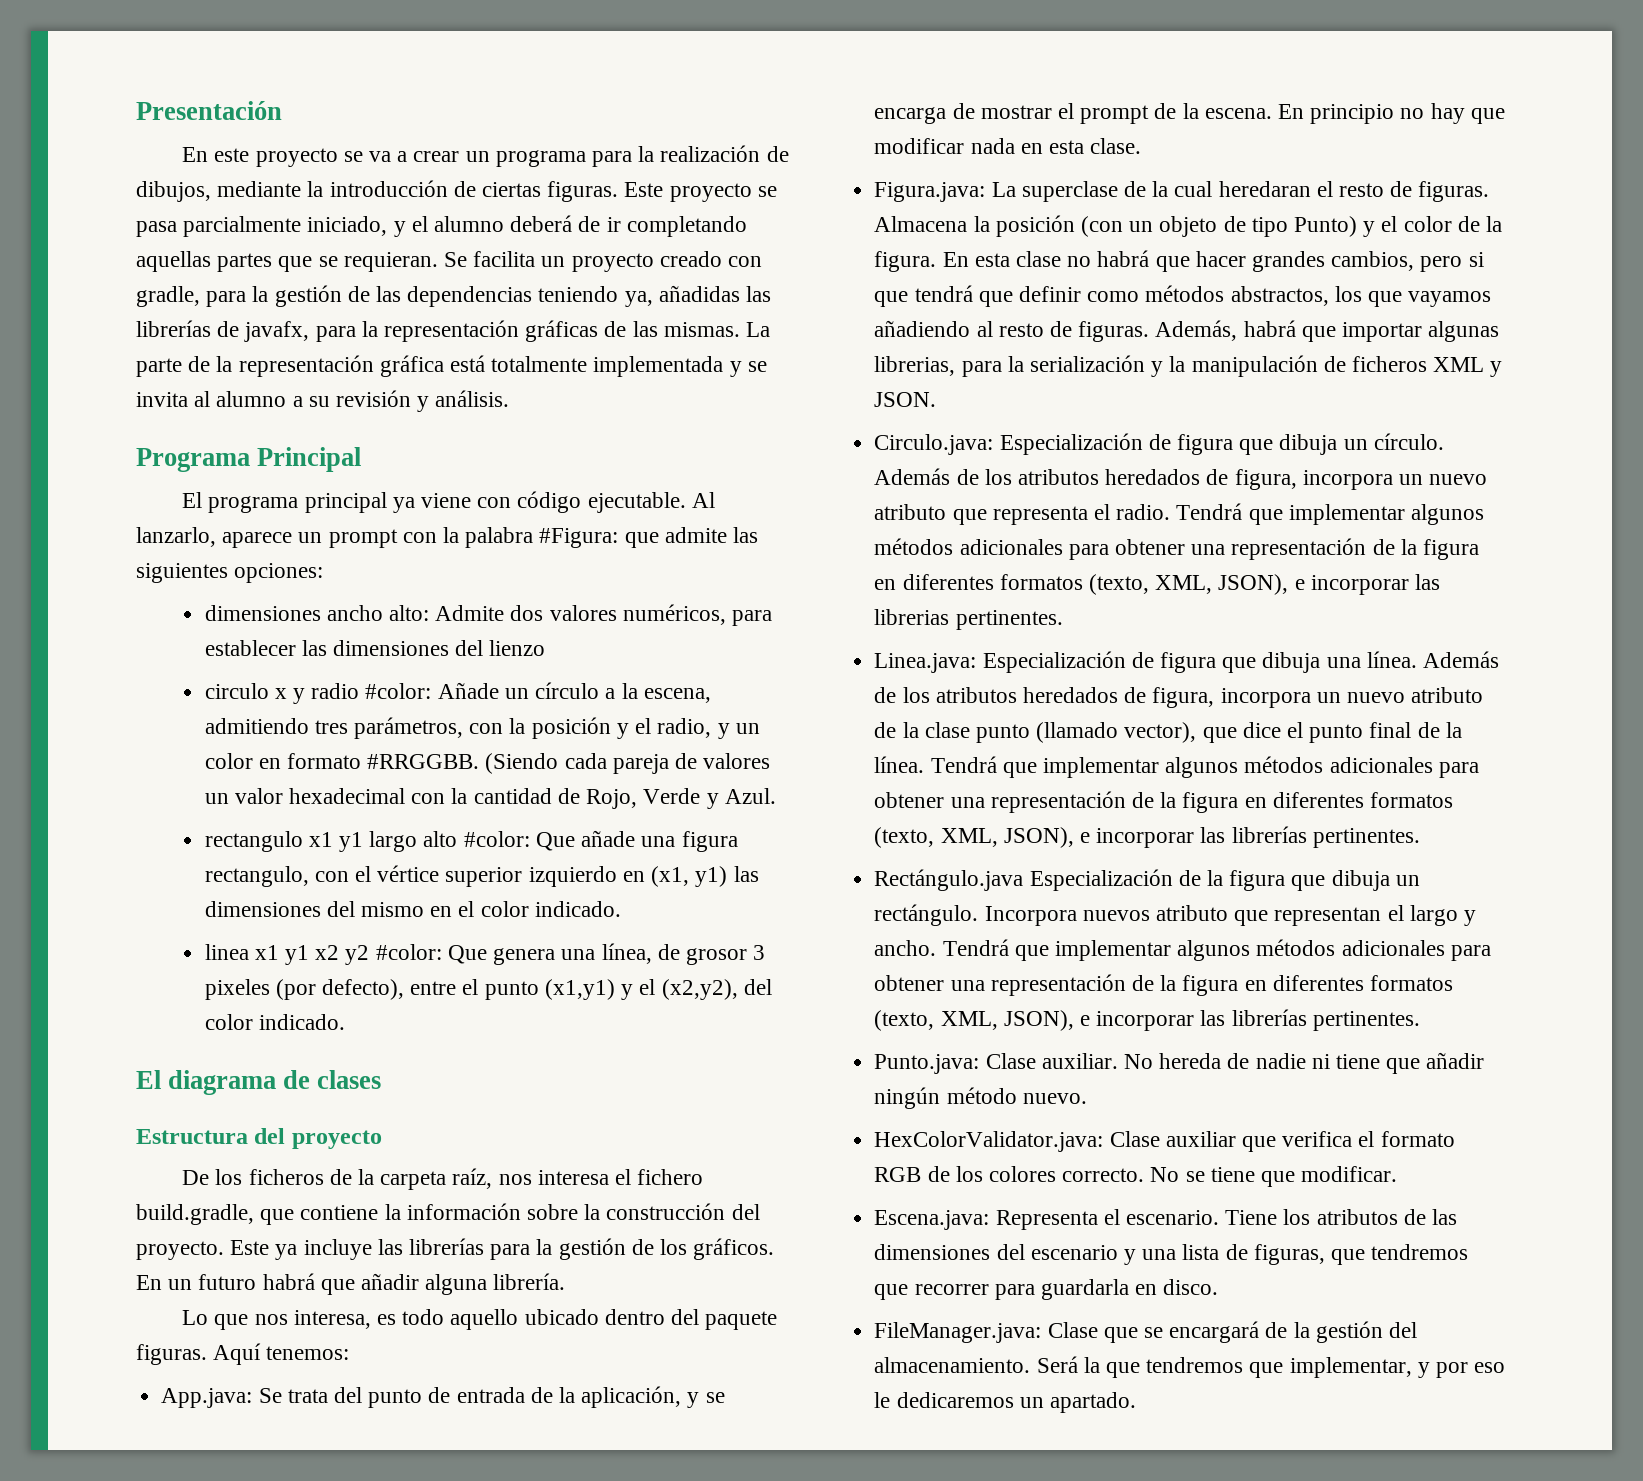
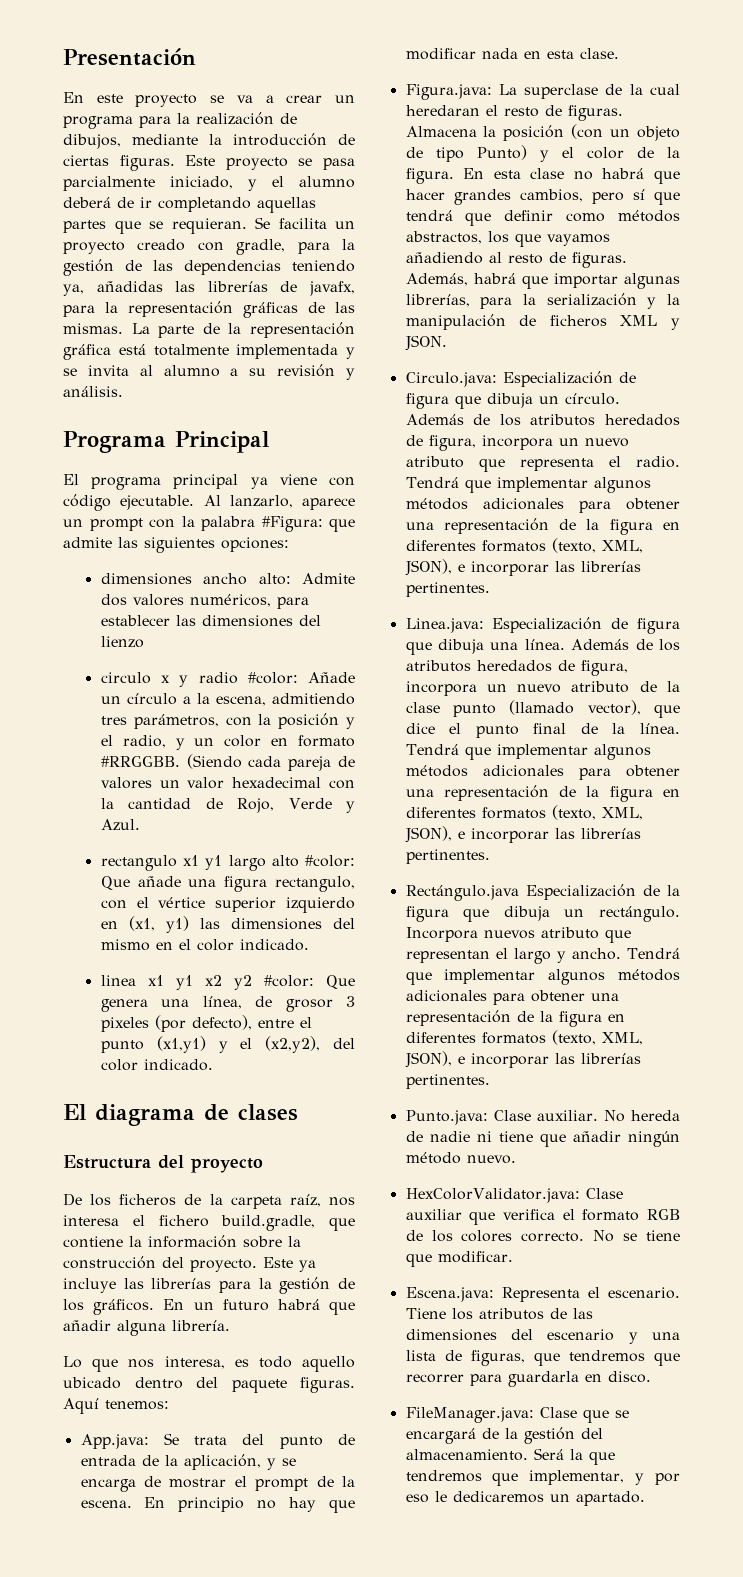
[1468,252,1484,267] si -> [632,189,645,200] sí
[874,356,956,376] librerias, -> [405,294,470,307] librerías,
[874,609,950,625] librerias -> [580,561,641,572] librerías

